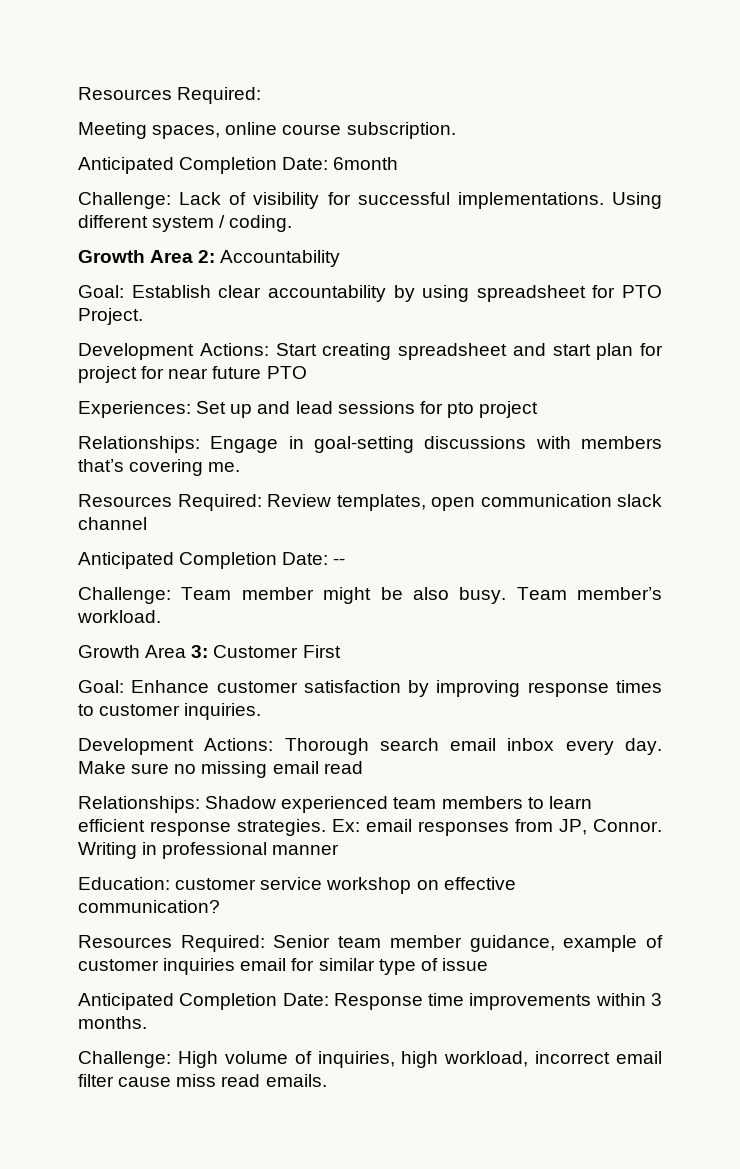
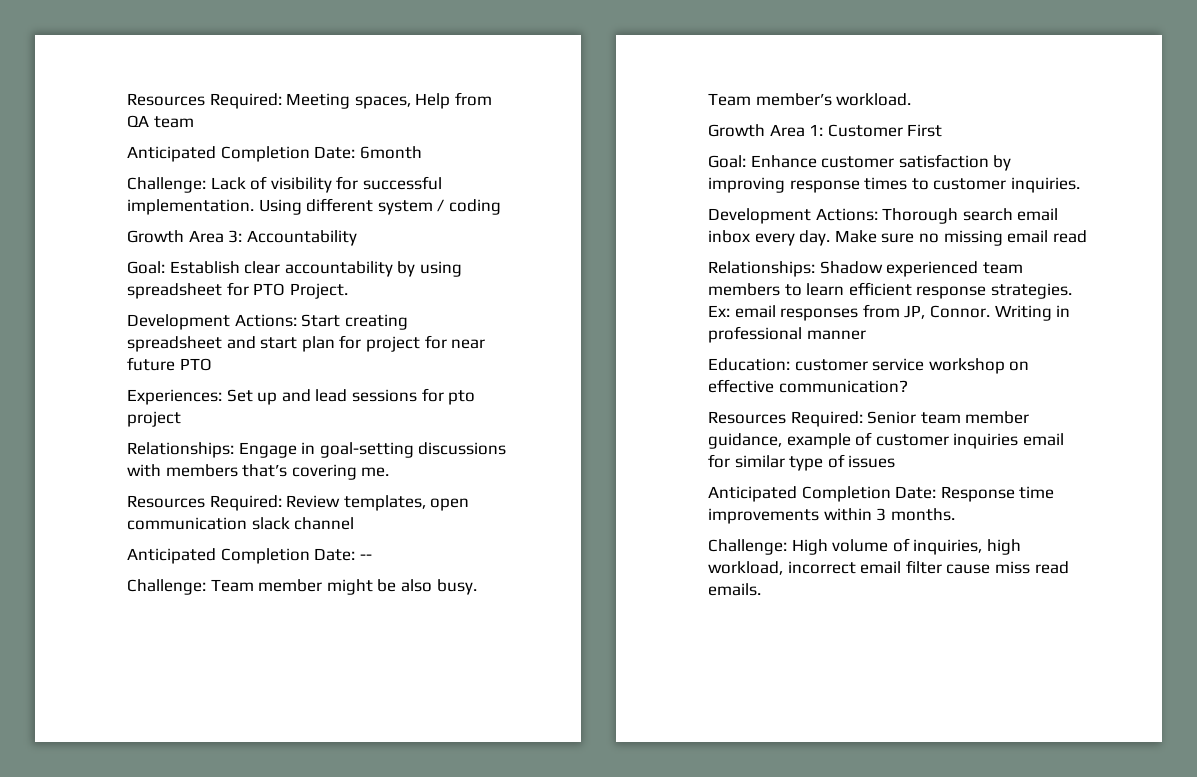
[78,87,262,104] Resources Required: // -> [127,93,282,109] Resources Required:
[225,122,456,139] online course subscription. -> [415,92,492,109] [127,115,194,128] Help from QA team
[457,192,604,209] implementations. -> [127,199,254,215] implementation.
[229,215,293,232] [78,250,216,263] coding. // Growth Area 2: -> [448,199,501,215] [127,230,243,243] coding // Growth Area 3:
[191,645,209,658] 3: -> [809,124,824,136] 1:
[441,958,488,971] issue -> [848,455,896,468] issues

